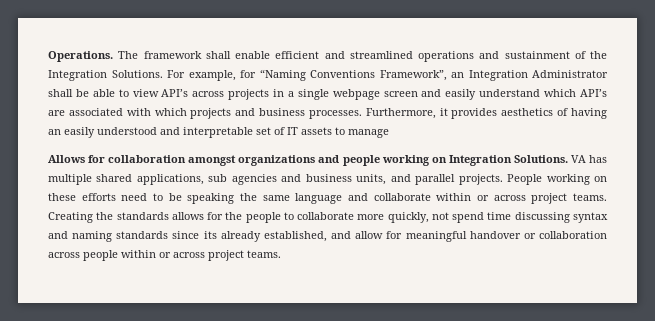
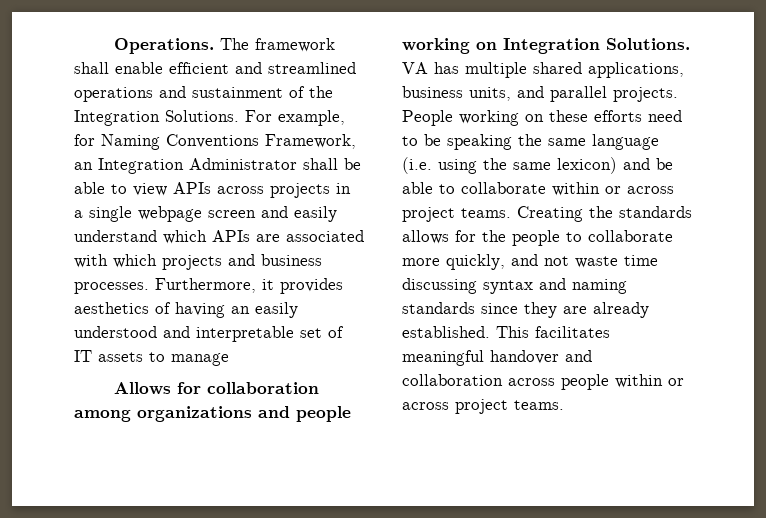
[259,69,447,81] “Naming Conventions Framework”, -> [101,134,356,150] Naming Conventions Framework,
[161,89,189,97] API’s -> [173,182,211,194] APIs
[579,89,607,97] API’s -> [212,230,250,242] APIs
[188,155,237,166] amongst -> [74,409,131,422] among
[208,174,302,185] sub agencies and -> (684, 70) none
[348,193,368,201] and -> [402,157,673,174] [402,182,455,194] (i.e. using the same lexicon) and be able to
[431,212,485,223] not spend -> [511,254,618,268] and not waste
[203,231,403,242] its already established, and allow for -> [524,302,649,318] [402,326,610,338] they are already established. This facilitates
[523,233,536,239] or -> [565,350,592,362] and

